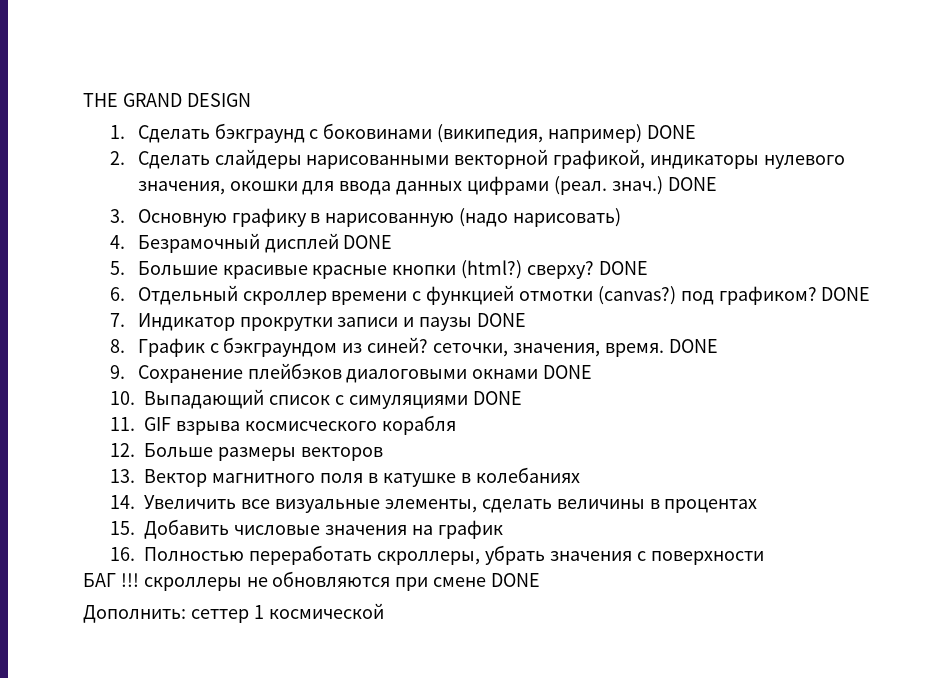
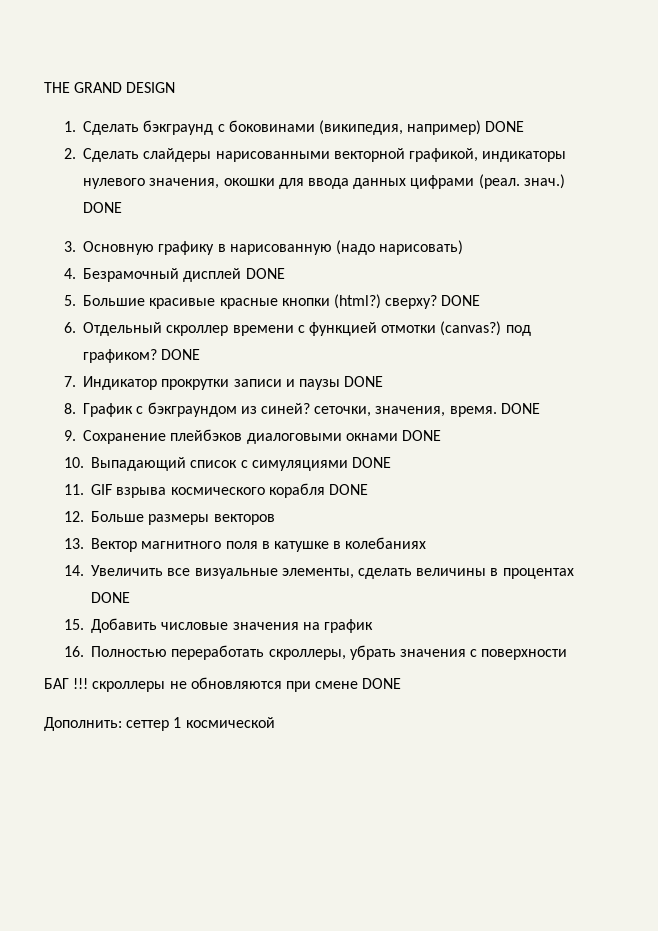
[245,421,378,431] космисческого -> [170,487,265,495] космического
(456, 425) none -> [329,484,369,495] DONE
(758, 506) none -> [91,592,131,603] DONE

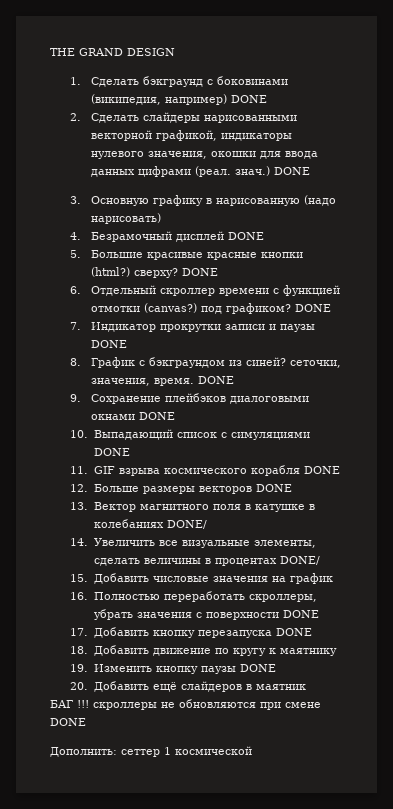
(275, 519) none -> [255,484,292,492] DONE
(427, 543) none -> [166,520,207,529] DONE/
[91,592,131,603] DONE -> [279,556,320,565] DONE/
(568, 654) none -> [282,610,319,618] [70,627,312,638] [70,645,337,656] [70,664,276,674] [70,681,306,692] DONE // 17. Добавить кнопку перезапуска DONE // 18. Добавить движение по кругу к маятнику // 19. Изменить кнопку паузы DONE // 20. Добавить ещё слайдеров в маятник

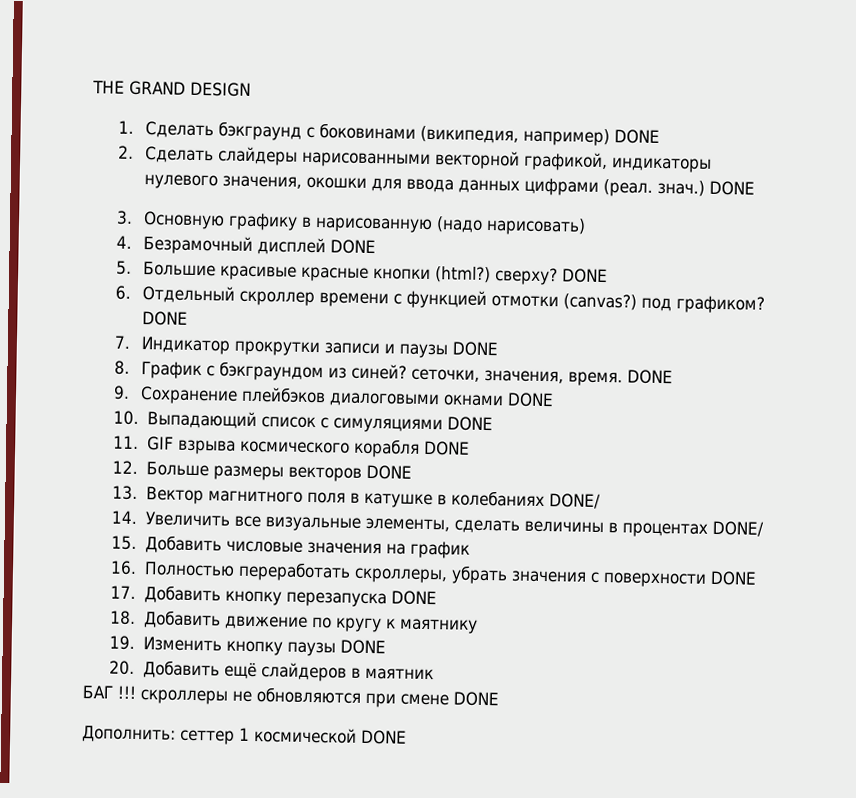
(252, 750) none -> [361,729,407,745] DONE

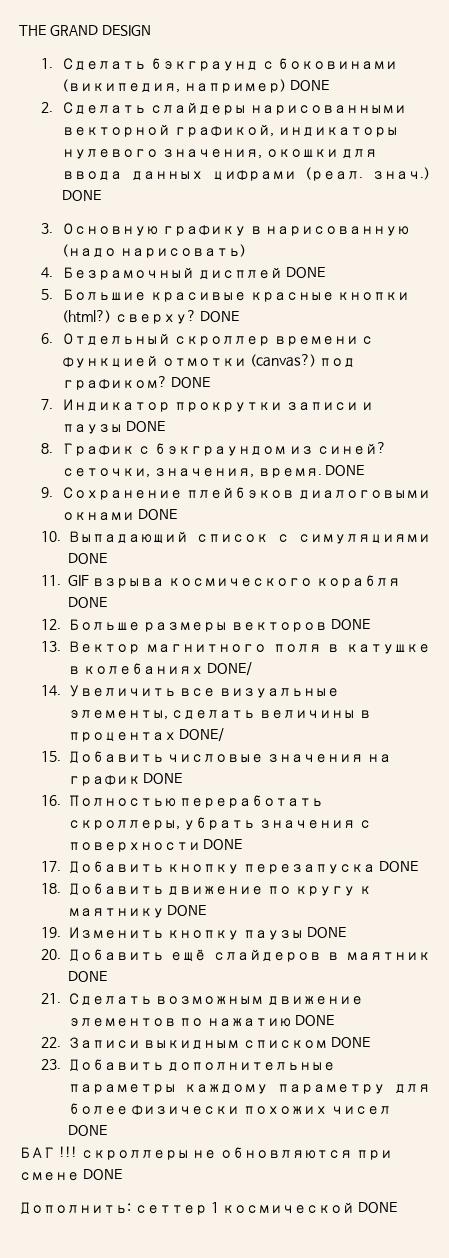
(470, 549) none -> [143,773,183,784] DONE
(478, 626) none -> [167,905,207,916] DONE
(434, 674) none -> [67,971,107,982] [40,993,364,1006] [67,1015,334,1027] [40,1037,370,1050] [40,1059,336,1072] [67,1084,430,1094] [67,1103,391,1115] [67,1125,107,1136] DONE // 21. Сделать возможным движение элементов по нажатию DONE // 22. Записи выкидным списком DONE // 23. Добавить дополнительные параметры каждому параметру для более физически похожих чисел DONE

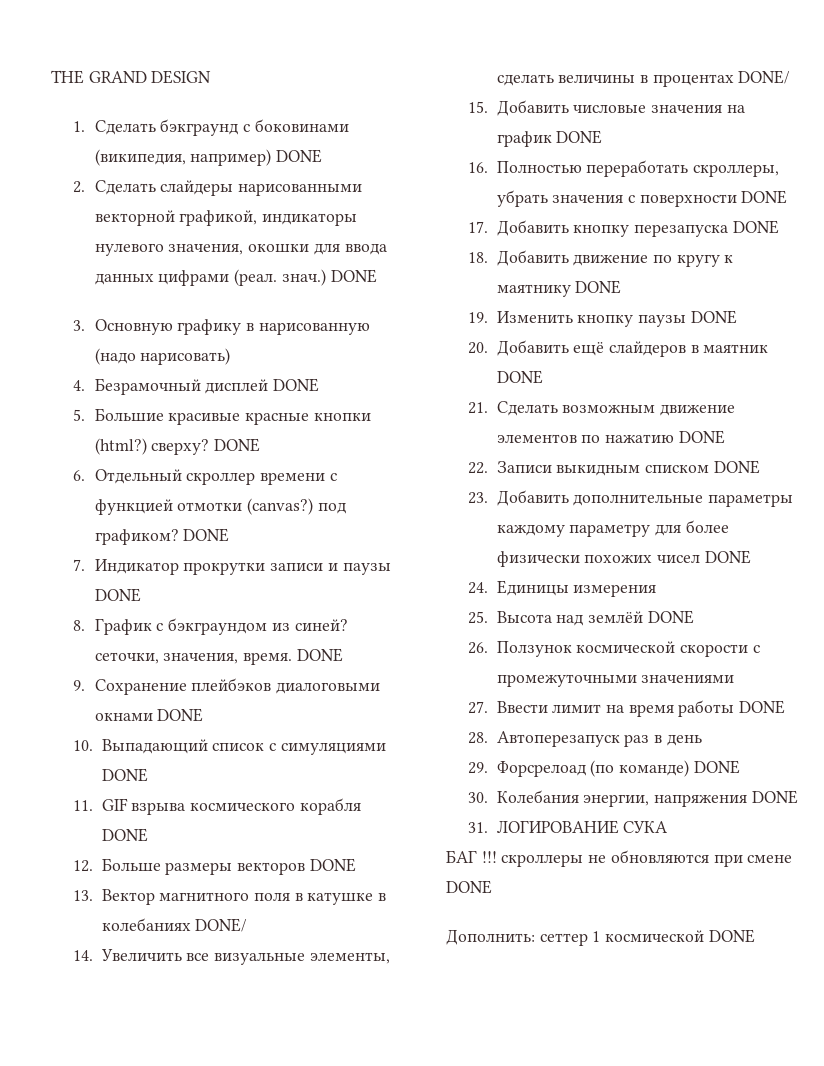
(107, 1130) none -> [467,580,657,597] [467,610,694,626] [467,641,760,657] [496,674,735,687] [467,700,786,717] [467,731,702,747] [467,760,740,777] [467,790,798,807] [467,820,669,834] // 24. Единицы измерения // 25. Высота над землёй DONE // 26. Ползунок космической скорости с промежуточными значениями // 27. Ввести лимит на время работы DONE // 28. Автоперезапуск раз в день // 29. Форсрелоад (по команде) DONE // 30. Колебания энергии, напряжения DONE // 31. ЛОГИРОВАНИЕ СУКА

